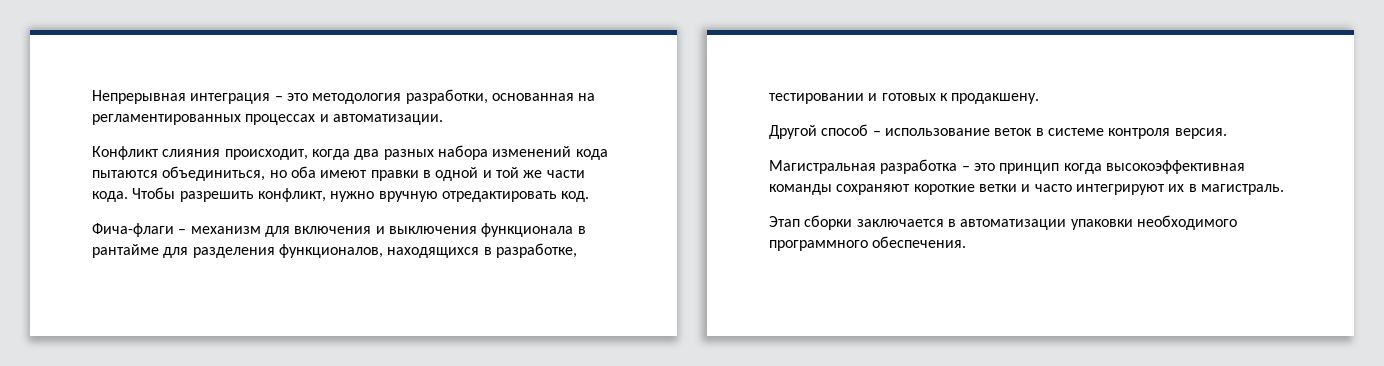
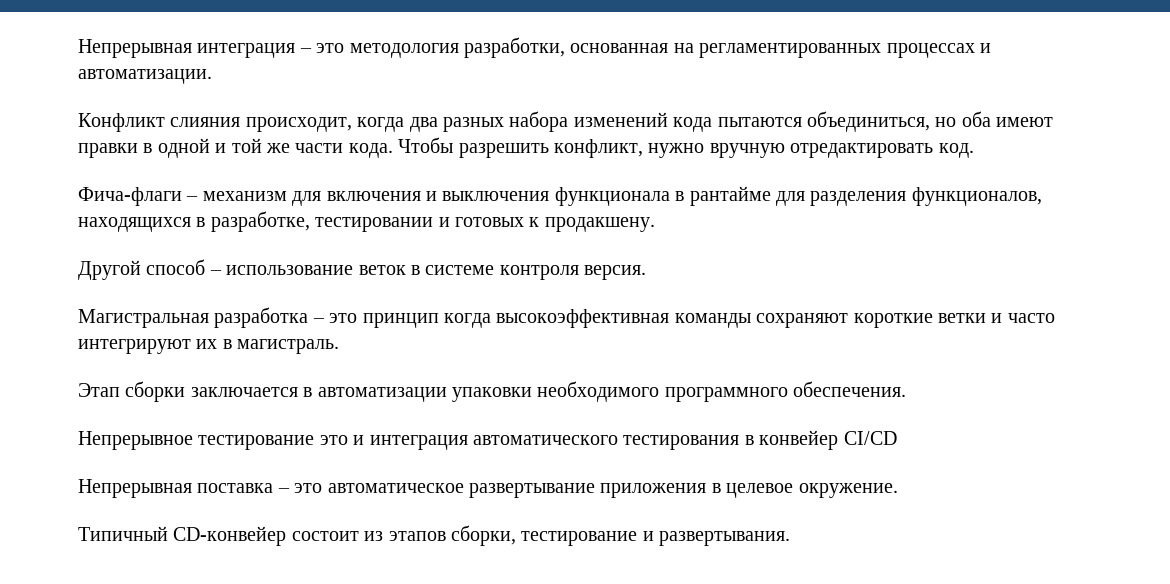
(967, 242) none -> [78,430,897,450] [78,479,898,498] [78,525,791,546] // Непрерывное тестирование это и интеграция автоматического тестирования в конвейер CI/СD // Непрерывная поставка – это автоматическое развертывание приложения в целевое окружение. // Типичный CD-конвейер состоит из этапов сборки, тестирование и развертывания.

